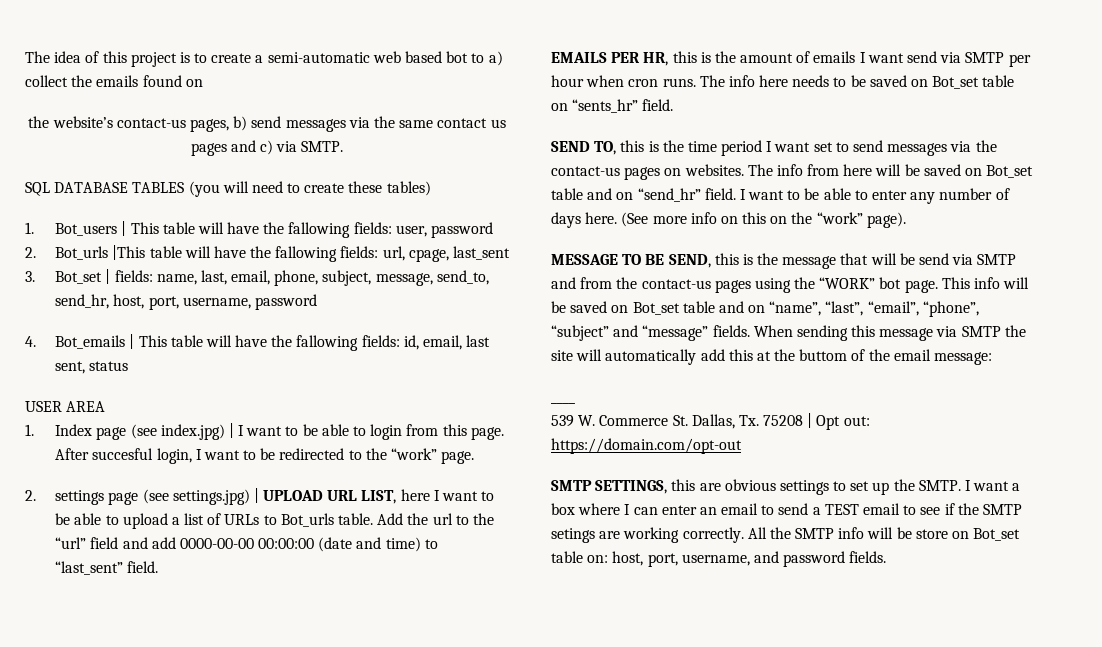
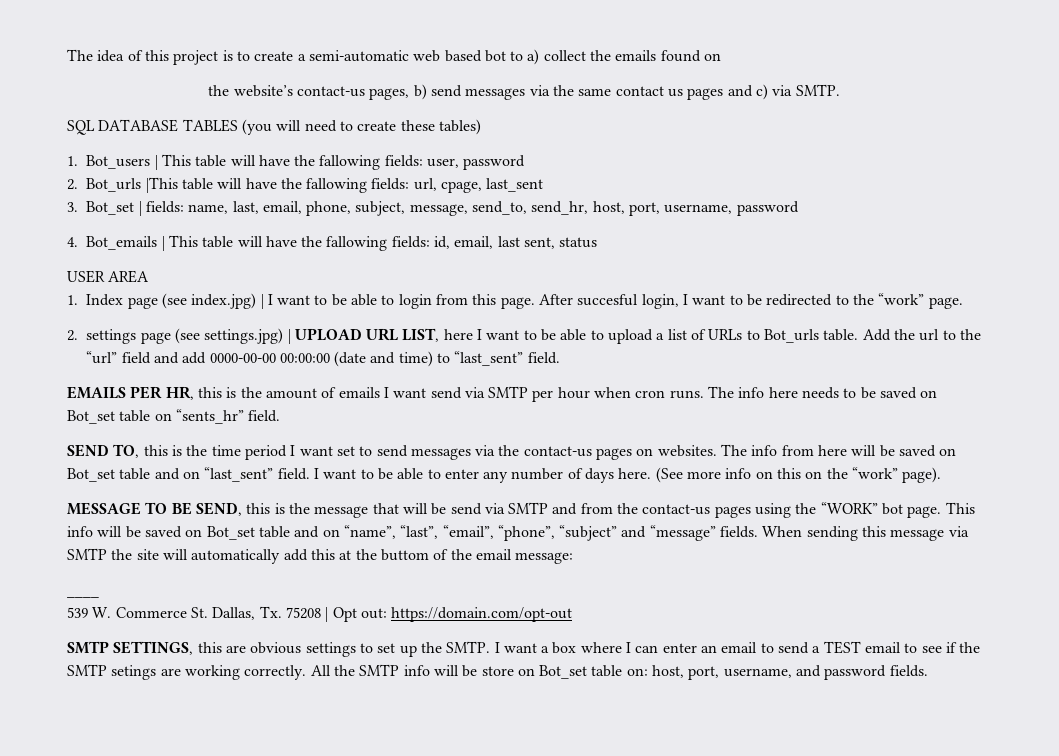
[637,188,701,202] “send_hr” -> [204,467,274,482] “last_sent”

